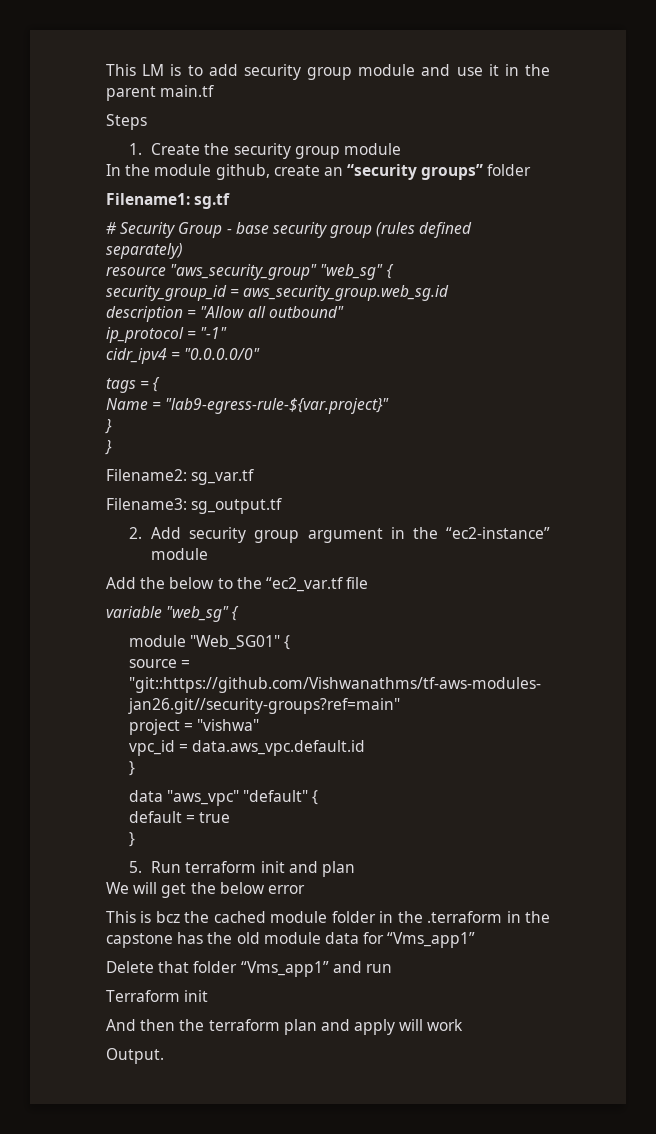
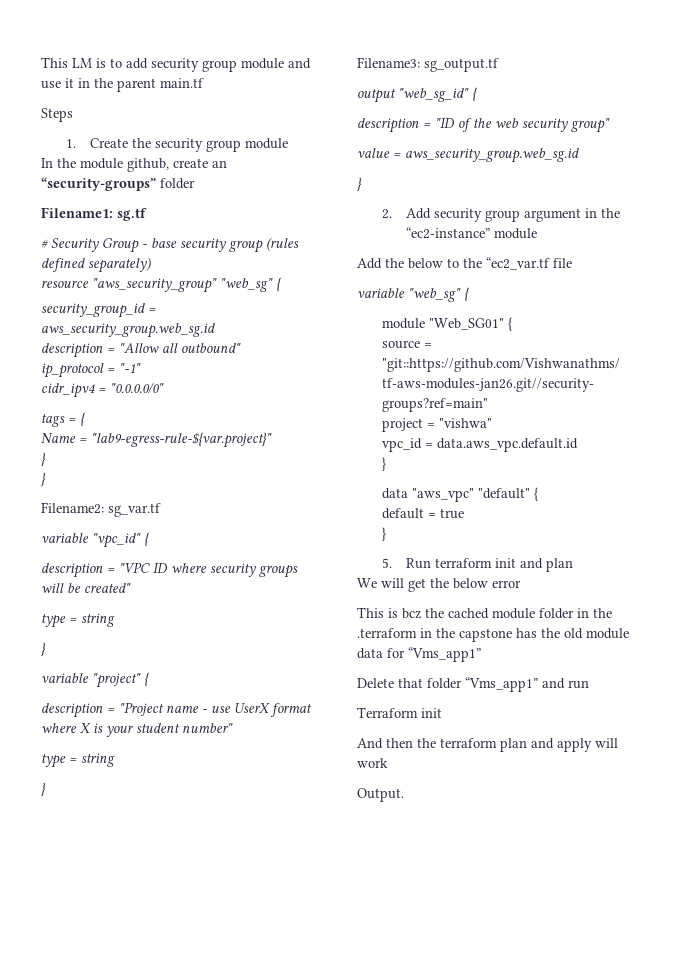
[347,164,484,180] “security groups” -> [41,177,156,191] “security-groups”
[106,498,283,514] Filename3: sg_output.tf -> [41,532,150,548] [41,562,298,578] [41,583,131,593] [41,613,115,628] [40,642,46,657] [41,672,150,688] [41,702,312,718] [41,723,233,737] [41,753,115,768] [40,782,46,797] [357,57,499,72] [357,87,478,103] [357,118,610,133] [357,148,579,163] [356,177,362,192] variable "vpc_id" { // description = "VPC ID where security groups will be created" // type = string // } // variable "project" { // description = "Project name - use UserX format where X is your student number" // type = string // } // Filename3: sg_output.tf // output "web_sg_id" { // description = "ID of the web security group" // value = aws_security_group.web_sg.id // }

